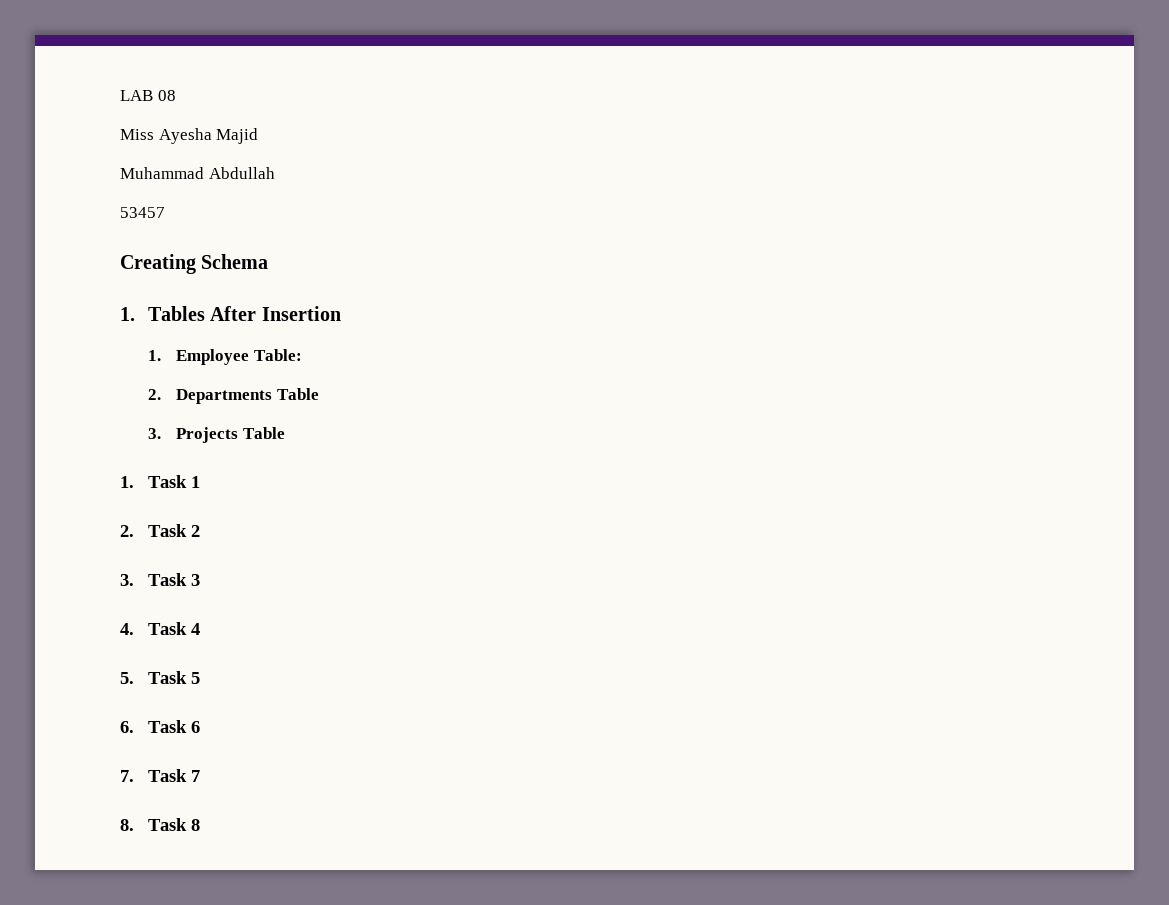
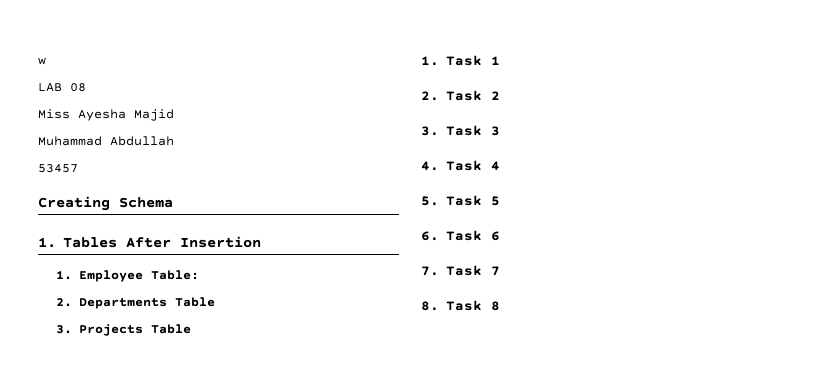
(120, 95) none -> [38,57,46,65] w //

